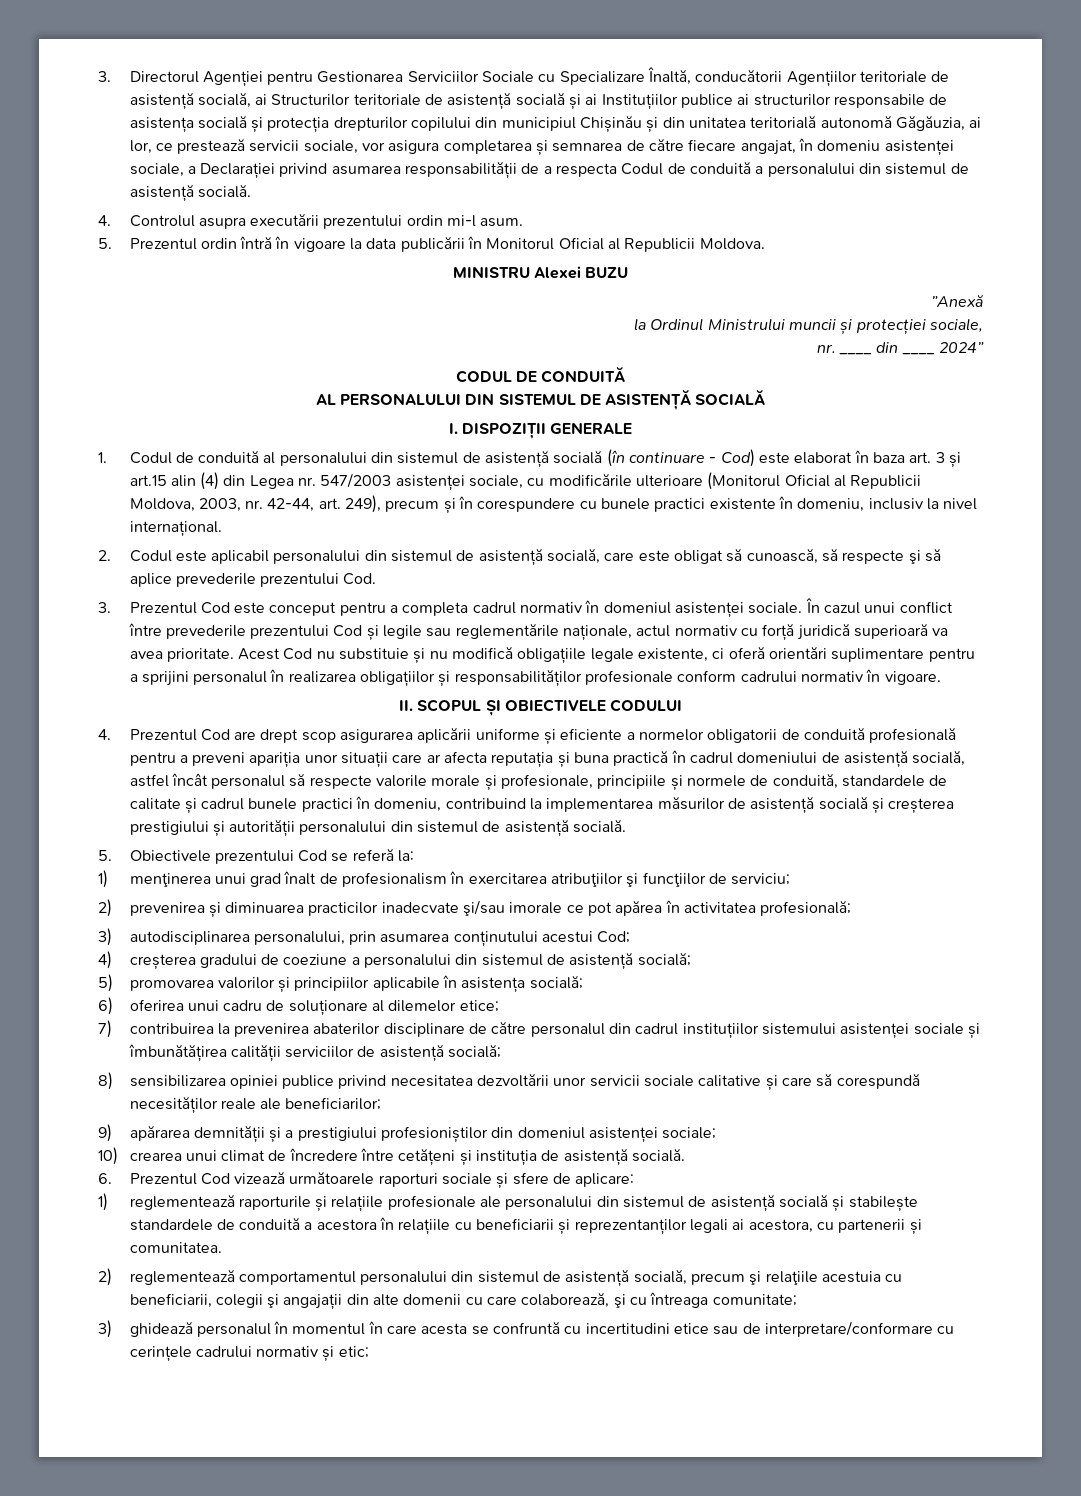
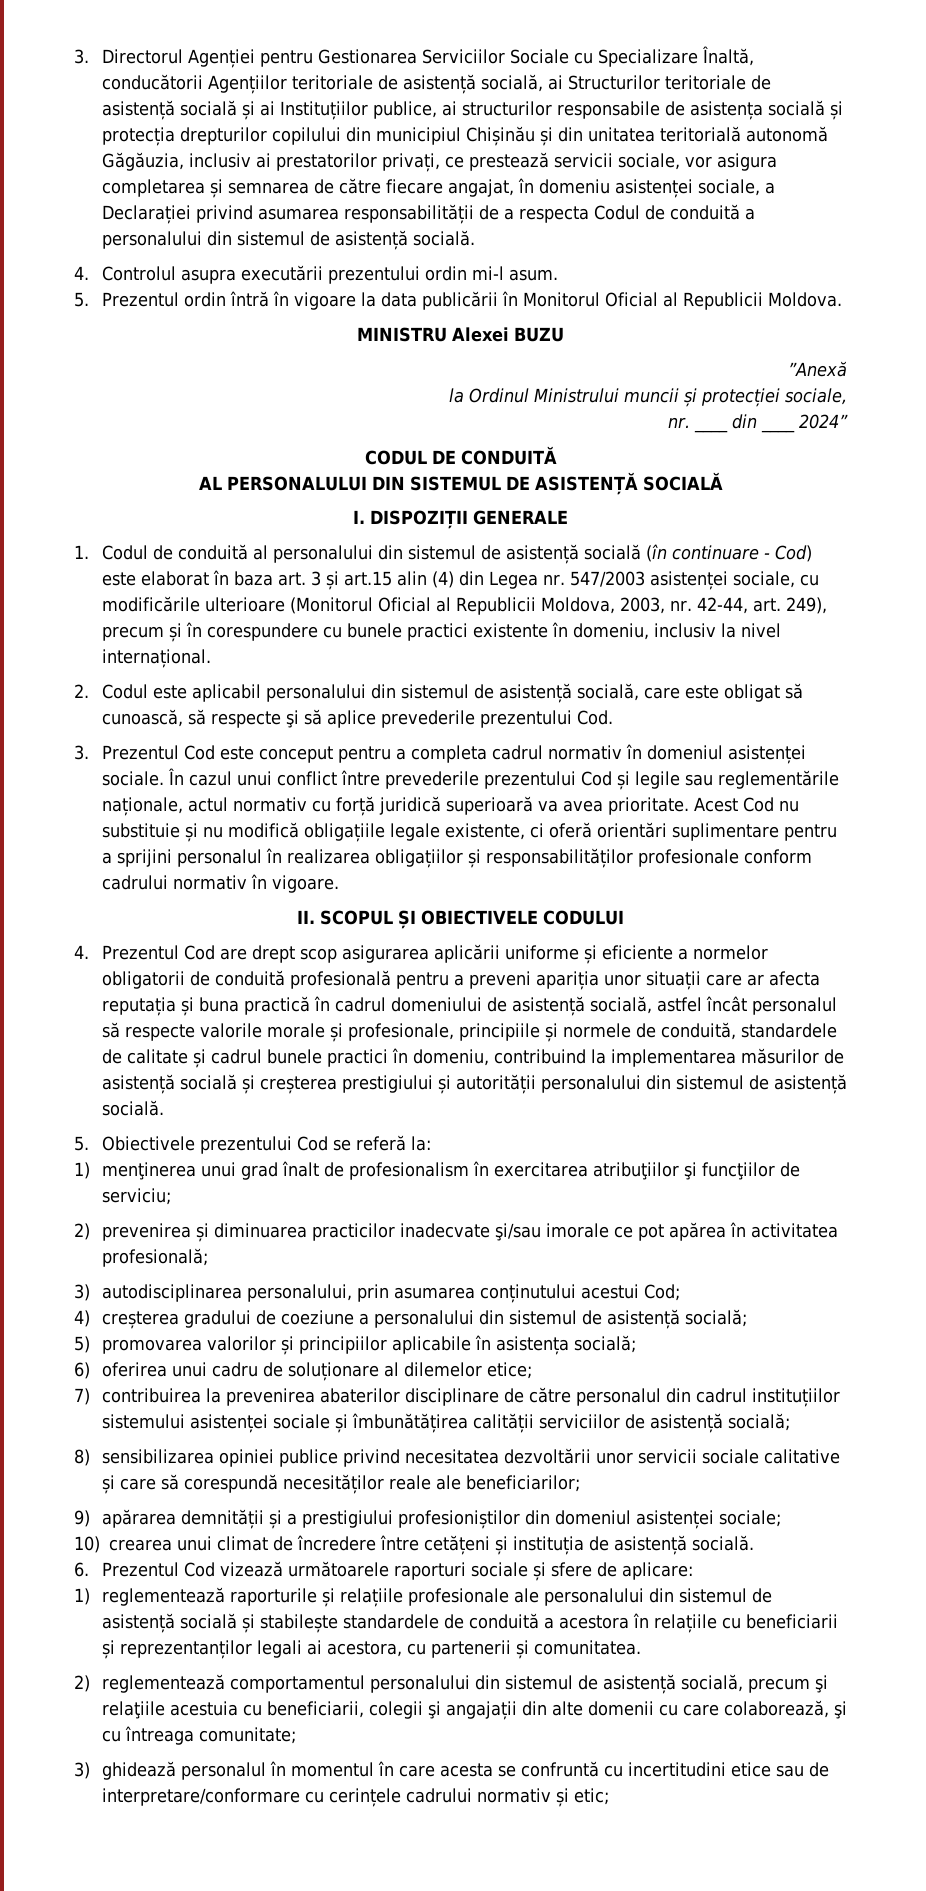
[681,94,734,108] publice -> [372,101,437,119] publice,
[969,117,982,128] [129,140,152,154] ai lor, -> [188,153,440,172] inclusiv ai prestatorilor privați,

